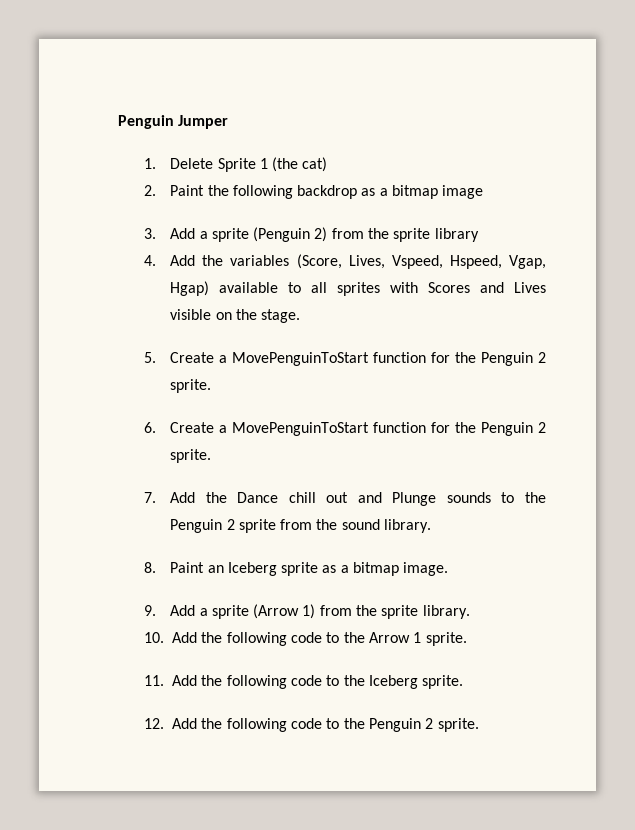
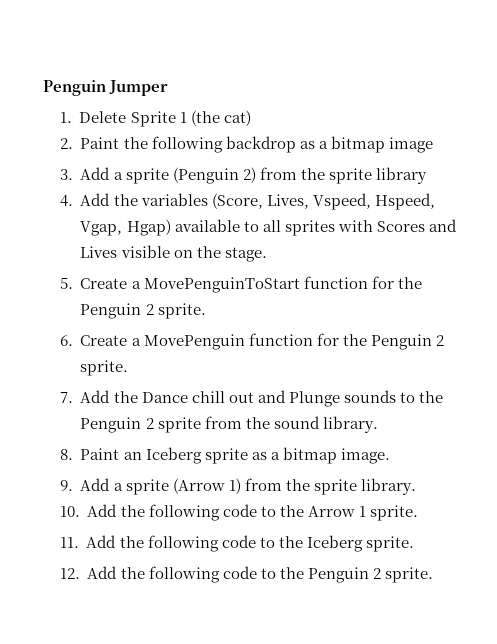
[232,422,370,436] MovePenguinToStart -> [143,334,245,350] MovePenguin

